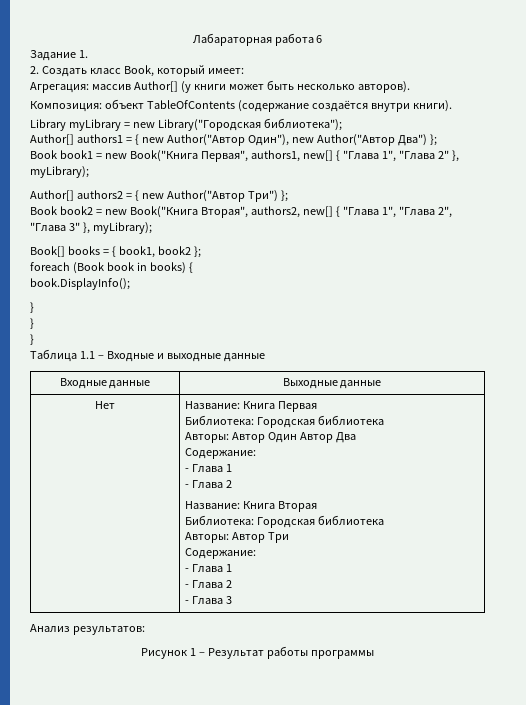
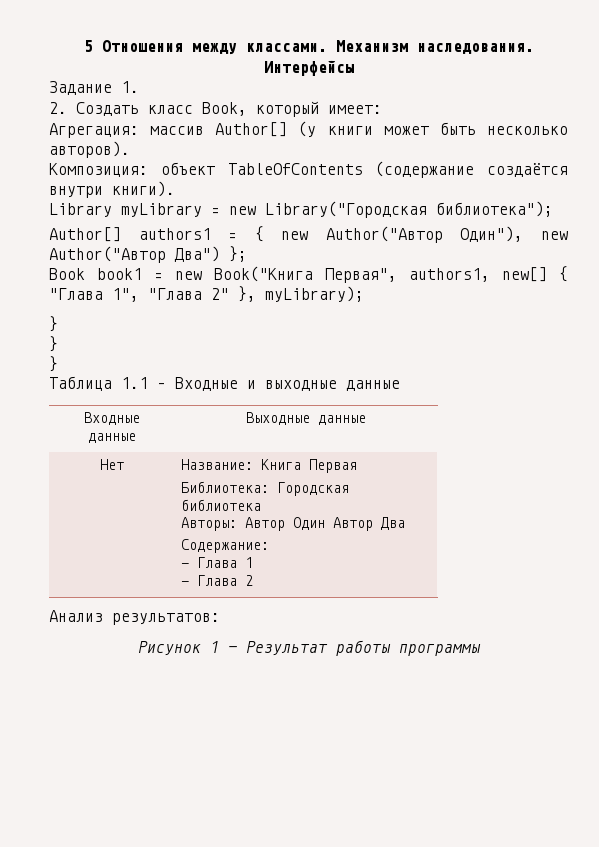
[192,33,323,46] Лабараторная работа 6 -> [83,40,534,55] [263,60,354,76] 5 Отношения между классами. Механизм наследования. Интерфейсы
[30,190,288,202] [30,206,452,218] [30,222,152,234] [30,246,201,258] [30,262,193,274] [30,278,130,290] // Author[] authors2 = { new Author("Автор Три") }; // Book book2 = new Book("Книга Вторая", authors2, new[] { "Глава 1", "Глава 2", "Глава 3" }, myLibrary); // Book[] books = { book1, book2 }; // foreach (Book book in books) { // book.DisplayInfo(); -> (364, 294) none
[185,501,318,512] [185,515,385,528] [185,532,290,543] [185,548,257,559] [185,564,233,572] [185,580,233,588] [185,596,233,604] // Название: Книга Вторая // Библиотека: Городская библиотека // Авторы: Автор Три // Содержание: // - Глава 1 // - Глава 2 // - Глава 3 -> (253, 580) none

